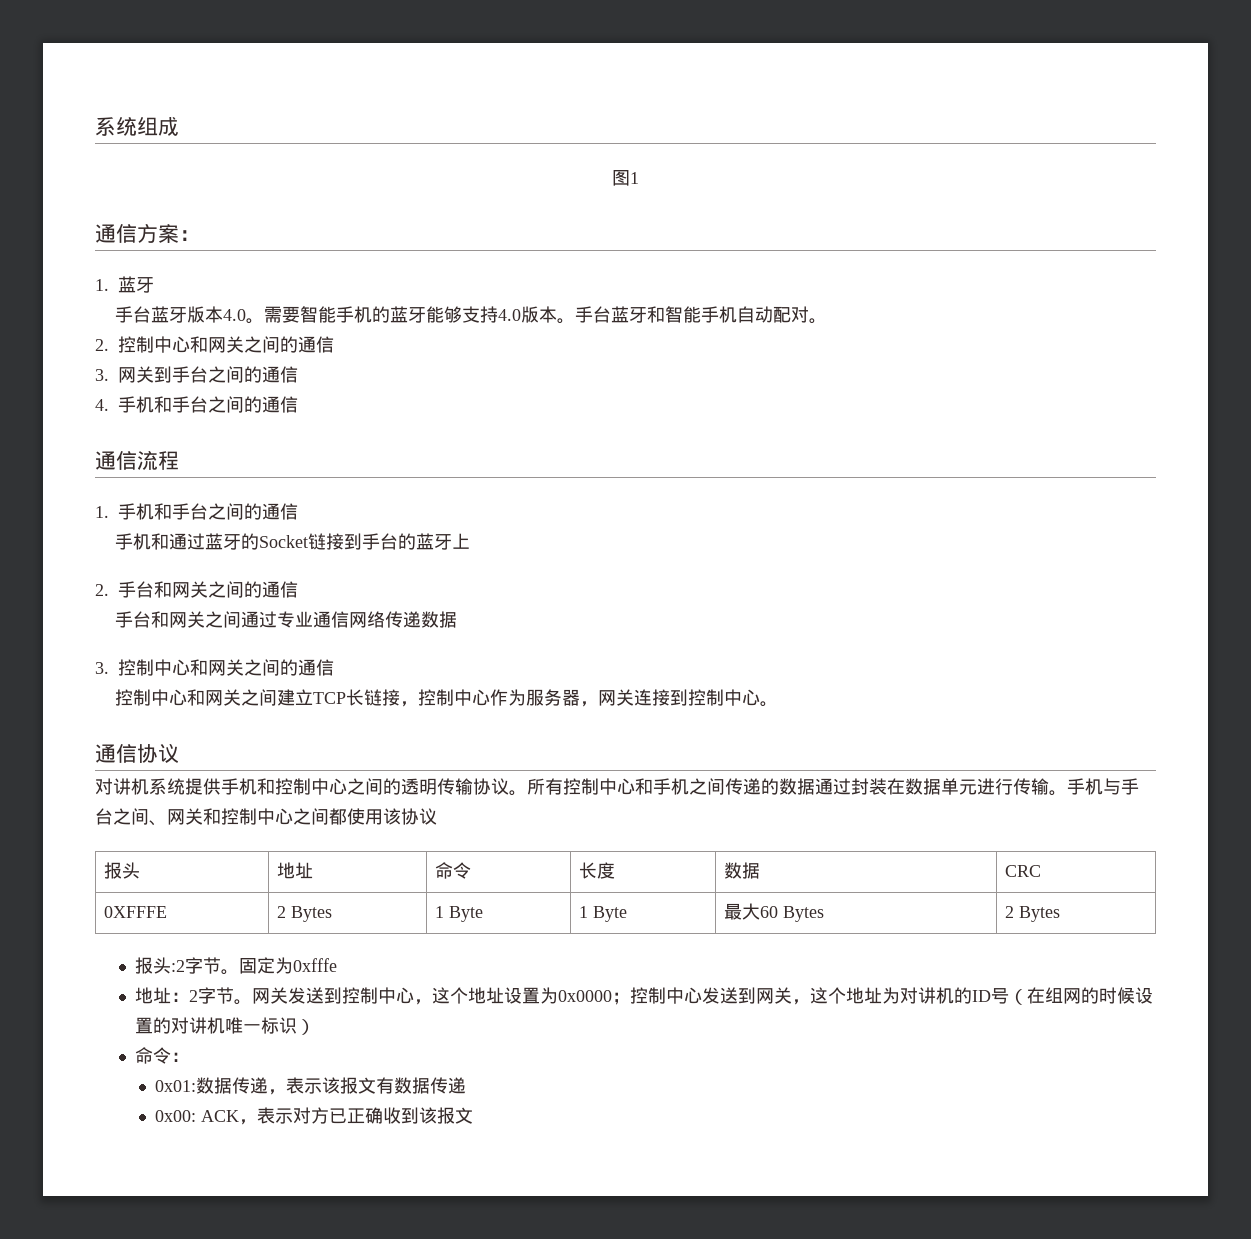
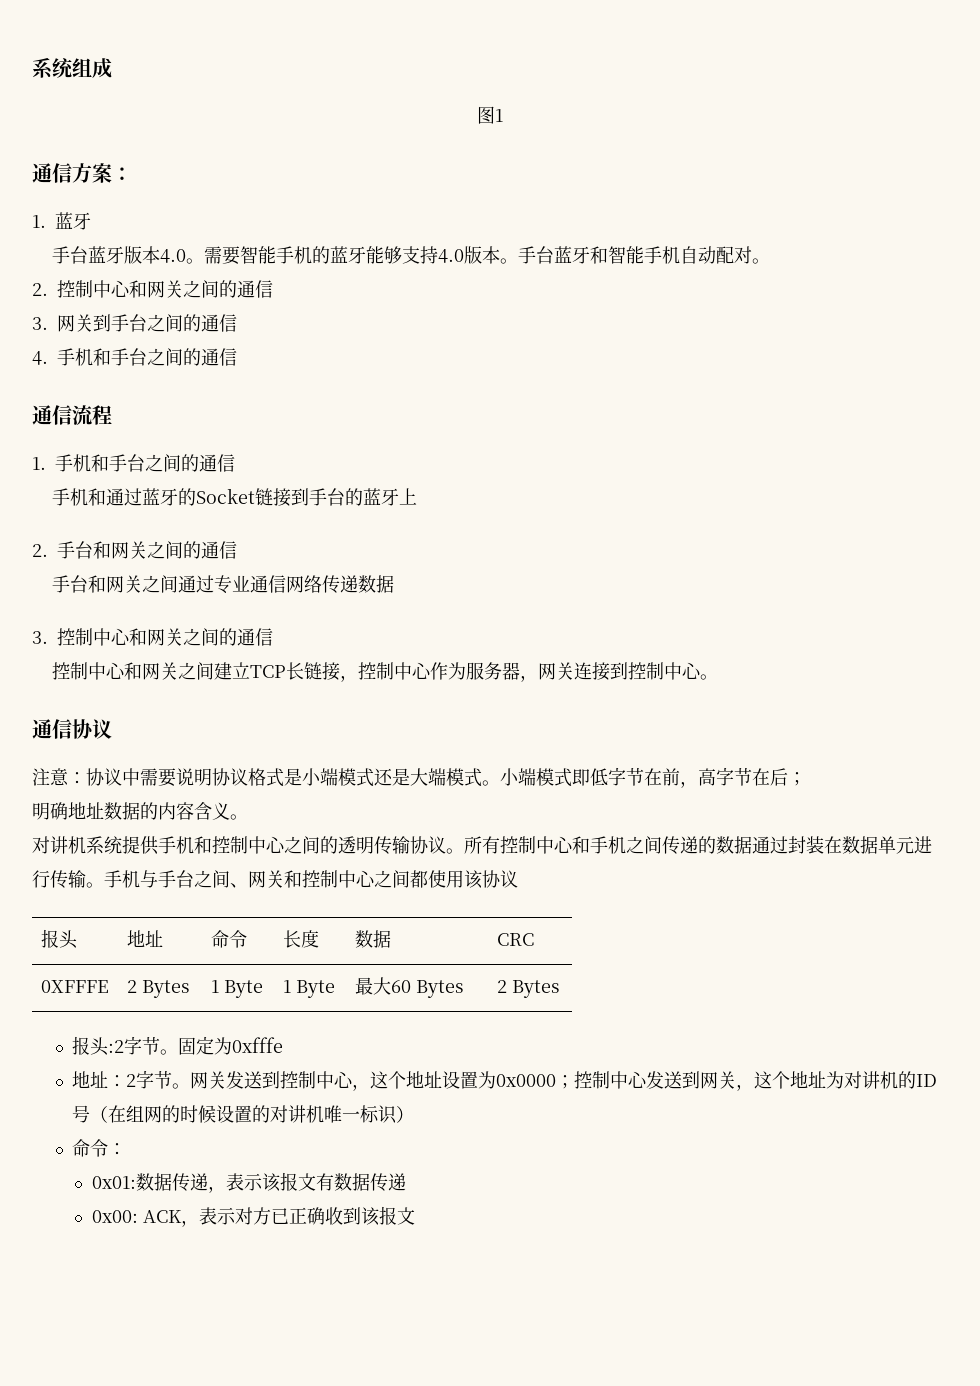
(179, 753) none -> [32,767,806,788] [32,802,248,820] // 注意：协议中需要说明协议格式是小端模式还是大端模式。小端模式即低字节在前，高字节在后； // 明确地址数据的内容含义。

